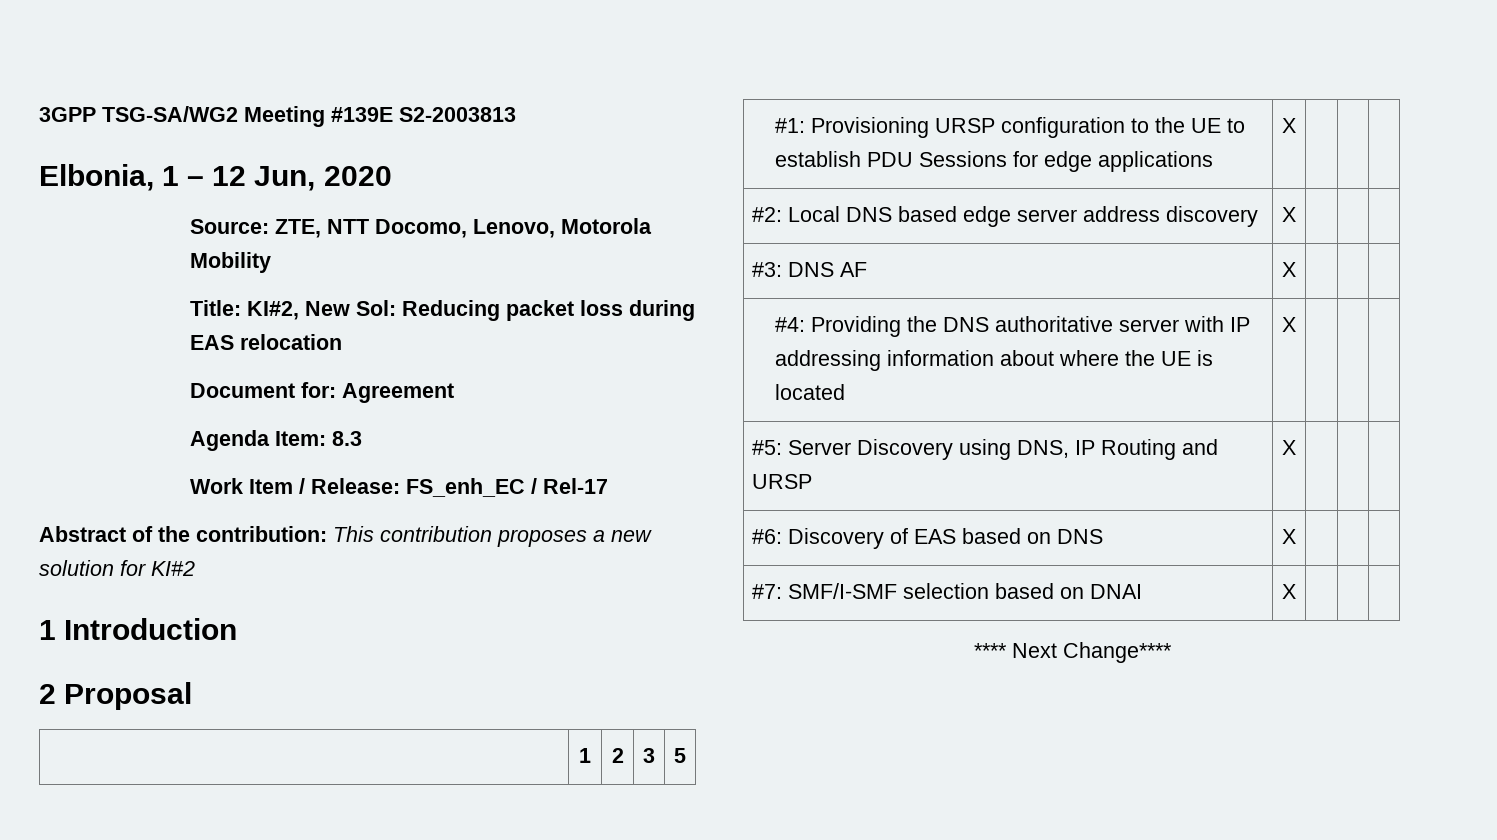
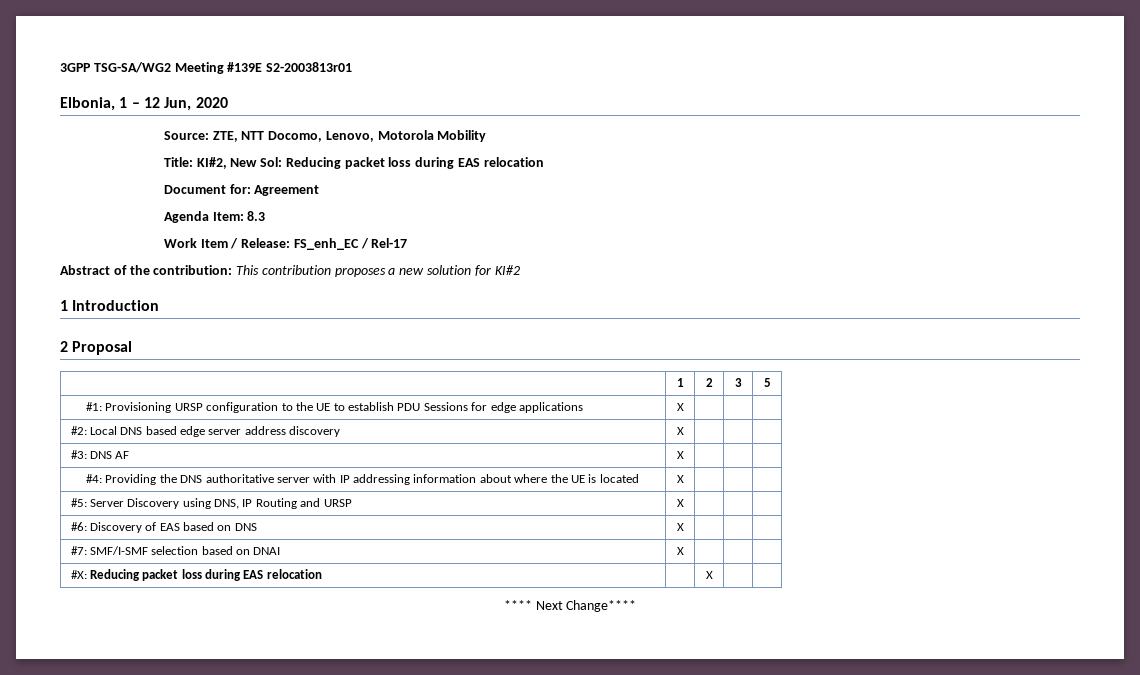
[399,107,516,122] S2-2003813 -> [266,62,353,72] S2-2003813r01
(1296, 591) none -> [70,569,322,581] [705,571,713,579] // #X: Reducing packet loss during EAS relocation | | X | |

